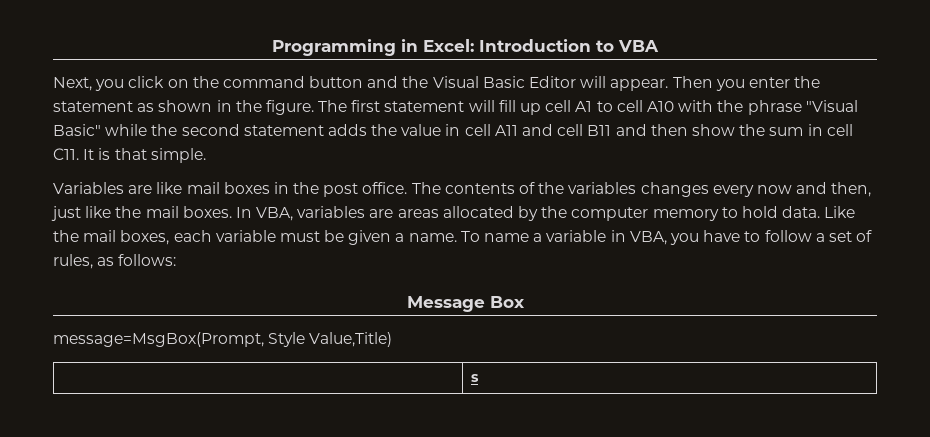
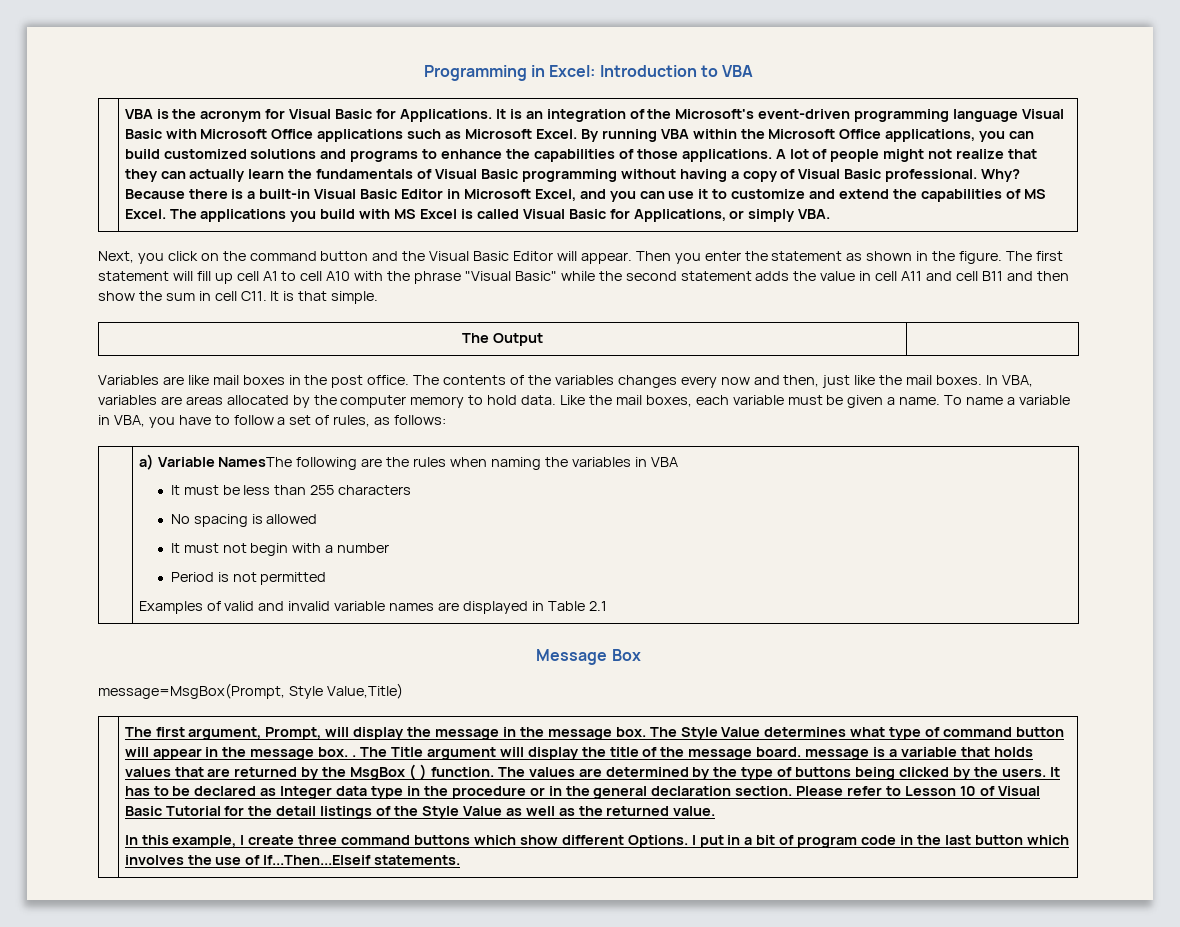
(659, 46) none -> [124,109,1064,122] [124,129,1035,142] [124,149,1037,162] [124,169,1021,182] [124,189,1046,202] [124,209,831,222] // | VBA is the acronym for Visual Basic for Applications. It is an integration of the Microsoft's event-driven programming language Visual Basic with Microsoft Office applications such as Microsoft Excel. By running VBA within the Microsoft Office applications, you can build customized solutions and programs to enhance the capabilities of those applications. A lot of people might not realize that they can actually learn the fundamentals of Visual Basic programming without having a copy of Visual Basic professional. Why? Because there is a built-in Visual Basic Editor in Microsoft Excel, and you can use it to customize and extend the capabilities of MS Excel. The applications you build with MS Excel is called Visual Basic for Applications, or simply VBA.
(206, 155) none -> [462,333,543,346] // The Output |
(177, 260) none -> [138,454,678,470] [170,485,412,495] [170,514,318,527] [170,543,390,556] [170,572,327,585] [138,601,607,614] // | a) Variable NamesThe following are the rules when naming the variables in VBA // It must be less than 255 characters // No spacing is allowed // It must not begin with a number // Period is not permitted // Examples of valid and invalid variable names are displayed in Table 2.1
[470,374,479,382] s -> [124,727,1064,740] [124,747,1033,760] [124,764,1060,780] [124,786,1040,799] [124,806,716,819] [124,835,1069,848] [124,855,461,865] The first argument, Prompt, will display the message in the message box. The Style Value determines what type of command button will appear in the message box. . The Title argument will display the title of the message board. message is a variable that holds values that are returned by the MsgBox ( ) function. The values are determined by the type of buttons being clicked by the users. It has to be declared as Integer data type in the procedure or in the general declaration section. Please refer to Lesson 10 of Visual Basic Tutorial for the detail listings of the Style Value as well as the returned value. // In this example, I create three command buttons which show different Options. I put in a bit of program code in the last button which involves the use of If...Then...Elseif statements.

